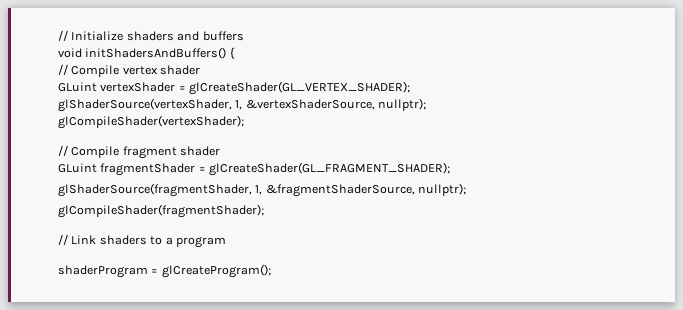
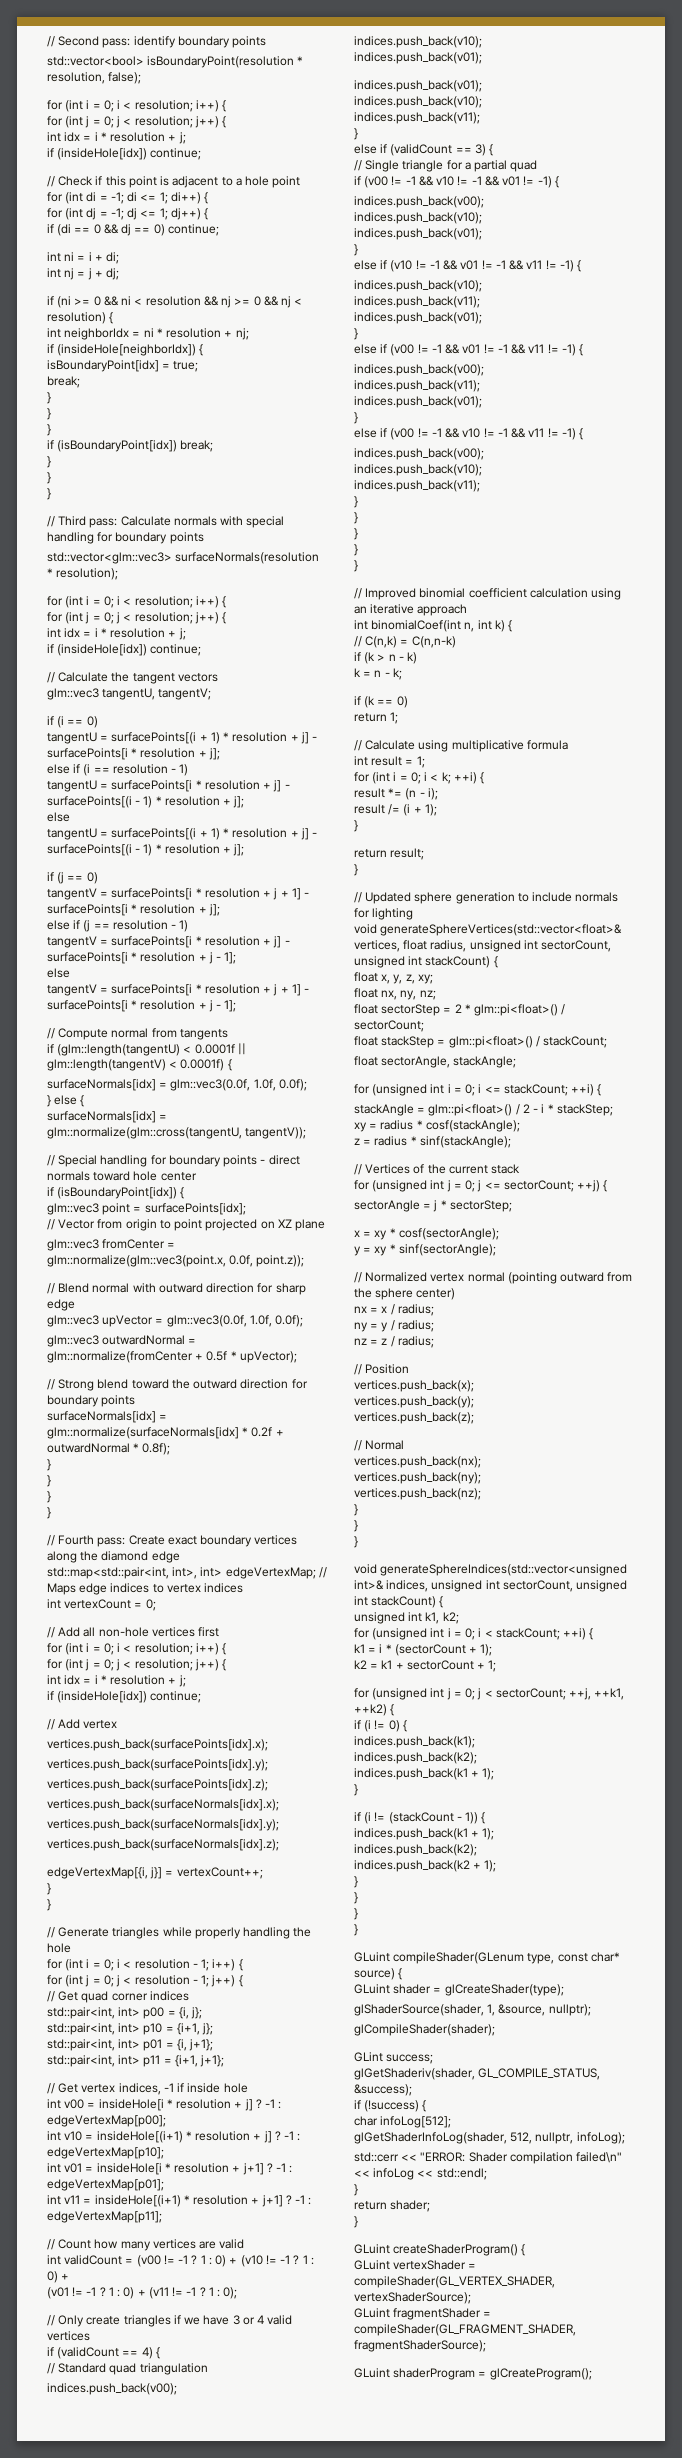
[58,30,244,41] [58,47,235,59] [58,64,201,77] [58,81,411,95] [58,98,427,112] [58,115,244,129] [58,145,221,159] [58,162,451,176] [58,183,467,197] [58,204,264,218] [58,234,226,248] // Initialize shaders and buffers // void initShadersAndBuffers() { // // Compile vertex shader // GLuint vertexShader = glCreateShader(GL_VERTEX_SHADER); // glShaderSource(vertexShader, 1, &vertexShaderSource, nullptr); // glCompileShader(vertexShader); // // Compile fragment shader // GLuint fragmentShader = glCreateShader(GL_FRAGMENT_SHADER); // glShaderSource(fragmentShader, 1, &fragmentShaderSource, nullptr); // glCompileShader(fragmentShader); // // Link shaders to a program // -> [47,36,267,48] [47,56,304,68] [47,72,142,84] [47,100,227,112] [47,116,227,128] [47,132,186,144] [47,148,202,160] [47,176,301,188] [47,192,209,204] [47,208,209,220] [47,224,219,236] [47,252,120,264] [47,268,120,280] [47,296,303,308] [47,312,114,324] [47,328,249,340] [47,344,204,356] [47,360,199,372] [47,376,80,388] [47,392,51,404] [47,408,51,420] [47,424,51,436] [47,440,214,452] [47,456,51,468] [47,472,51,484] [47,488,51,500] [47,516,285,528] [47,532,204,544] [47,552,320,564] [47,568,119,580] [47,596,227,608] [47,612,227,624] [47,628,186,640] [47,644,202,656] [47,672,218,684] [47,688,212,700] [47,716,98,728] [47,732,318,744] [47,748,220,760] [47,764,189,776] [47,780,290,792] [47,796,245,808] [47,812,70,822] [47,828,318,840] [47,844,245,856] [47,872,98,884] [47,888,310,900] [47,904,220,916] [47,920,189,932] [47,936,290,948] [47,952,237,964] [47,968,70,978] [47,984,310,996] [47,1000,237,1012] [47,1028,228,1040] [47,1043,246,1056] [47,1059,232,1071] [47,1079,307,1091] [47,1095,85,1107] [47,1111,168,1123] [47,1127,307,1139] [47,1155,300,1167] [47,1171,197,1181] [47,1187,185,1199] [47,1203,246,1215] [47,1219,326,1231] [47,1239,176,1251] [47,1255,305,1267] [47,1283,306,1295] [47,1299,75,1311] [47,1315,304,1327] [47,1335,197,1347] [47,1351,297,1363] [47,1379,308,1391] [47,1395,136,1407] [47,1411,168,1423] [47,1427,284,1439] [47,1443,171,1455] [47,1459,51,1471] [47,1475,51,1487] [47,1491,51,1503] [47,1507,51,1519] [47,1535,298,1547] [47,1551,180,1563] [47,1567,327,1579] [47,1583,244,1595] [47,1599,156,1611] [47,1627,220,1638] [47,1643,227,1655] [47,1659,227,1671] [47,1675,186,1687] [47,1691,202,1703] [47,1719,118,1730] [47,1739,268,1751] [47,1759,268,1771] [47,1779,268,1791] [47,1799,279,1811] [47,1819,279,1831] [47,1839,279,1851] [47,1867,263,1879] [47,1883,51,1895] [47,1899,51,1911] [47,1927,312,1939] [47,1943,71,1953] [47,1959,243,1971] [47,1975,243,1987] [47,1991,189,2003] [47,2007,203,2019] [47,2023,214,2035] [47,2039,214,2051] [47,2055,225,2067] [47,2083,248,2095] [47,2099,282,2111] [47,2115,166,2127] [47,2131,301,2143] [47,2147,164,2159] [47,2163,293,2175] [47,2179,164,2191] [47,2195,312,2207] [47,2211,162,2223] [47,2239,245,2251] [47,2255,314,2267] [47,2271,70,2283] [47,2287,238,2299] [47,2315,293,2327] [47,2331,90,2341] [47,2347,160,2359] [47,2363,208,2375] [47,2383,177,2395] [354,36,482,48] [354,52,482,64] [354,80,482,92] [354,96,482,108] [354,112,480,124] [354,128,358,140] [354,144,494,156] [354,160,538,172] [354,176,559,188] [354,196,484,208] [354,212,482,224] [354,228,482,240] [354,244,358,256] [354,260,582,272] [354,280,482,292] [354,296,480,308] [354,312,482,324] [354,328,358,340] [354,344,584,356] [354,364,484,376] [354,380,480,392] [354,396,482,408] [354,412,358,424] [354,428,584,440] [354,448,484,460] [354,464,482,476] [354,480,480,492] [354,496,358,508] [354,512,358,524] [354,528,358,540] [354,544,358,556] [354,560,358,572] [354,588,622,600] [354,604,468,616] [354,620,513,632] [354,636,456,648] [354,652,418,664] [354,668,402,680] [354,696,408,708] [354,712,399,724] [354,740,568,752] [354,756,425,768] [354,772,485,784] [354,788,438,800] [354,804,437,816] [354,820,358,832] [354,848,425,860] [354,864,358,876] [354,892,619,904] [354,908,414,920] [354,924,623,936] [354,940,612,952] [354,956,498,968] [354,972,433,984] [354,988,436,1000] [354,1004,566,1016] [354,1020,424,1032] [354,1036,608,1048] [354,1056,517,1068] [354,1084,602,1096] [354,1104,613,1116] [354,1120,520,1132] [354,1136,511,1148] [354,1164,521,1175] [354,1180,608,1192] [354,1200,512,1212] [354,1228,499,1240] [354,1244,496,1256] [354,1272,633,1284] [354,1288,456,1300] [354,1304,434,1316] [354,1320,434,1332] [354,1336,434,1348] [354,1364,410,1375] [354,1380,474,1392] [354,1396,474,1408] [354,1412,474,1424] [354,1440,405,1451] [354,1456,481,1468] [354,1472,481,1484] [354,1488,481,1500] [354,1504,358,1516] [354,1520,358,1532] [354,1536,358,1548] [354,1564,628,1576] [354,1580,628,1592] [354,1596,444,1608] [354,1612,459,1624] [354,1628,594,1640] [354,1644,493,1656] [354,1660,497,1672] [354,1688,625,1700] [354,1704,395,1716] [354,1720,407,1732] [354,1736,475,1748] [354,1752,477,1764] [354,1768,495,1780] [354,1784,358,1796] [354,1812,486,1824] [354,1828,495,1840] [354,1844,477,1856] [354,1860,497,1872] [354,1876,358,1888] [354,1892,358,1904] [354,1908,358,1920] [354,1924,358,1936] [354,1952,620,1964] [354,1968,403,1980] [354,1984,564,1996] [354,2004,591,2016] [354,2024,495,2036] [354,2052,434,2064] [354,2068,601,2080] [354,2084,412,2096] [354,2100,427,2112] [354,2116,452,2128] [354,2132,625,2144] [354,2152,623,2164] [354,2168,487,2180] [354,2184,358,2196] [354,2200,431,2212] [354,2216,358,2228] [354,2244,526,2256] [354,2260,477,2270] [354,2276,555,2288] [354,2292,471,2304] [354,2308,492,2320] [354,2324,576,2336] [354,2340,486,2352] [354,2368,390,2378] // Second pass: identify boundary points // std::vector<bool> isBoundaryPoint(resolution * resolution, false); // for (int i = 0; i < resolution; i++) { // for (int j = 0; j < resolution; j++) { // int idx = i * resolution + j; // if (insideHole[idx]) continue; // // Check if this point is adjacent to a hole point // for (int di = -1; di <= 1; di++) { // for (int dj = -1; dj <= 1; dj++) { // if (di == 0 && dj == 0) continue; // int ni = i + di; // int nj = j + dj; // if (ni >= 0 && ni < resolution && nj >= 0 && nj < resolution) { // int neighborIdx = ni * resolution + nj; // if (insideHole[neighborIdx]) { // isBoundaryPoint[idx] = true; // break; // } // } // } // if (isBoundaryPoint[idx]) break; // } // } // } // // Third pass: Calculate normals with special handling for boundary points // std::vector<glm::vec3> surfaceNormals(resolution * resolution); // for (int i = 0; i < resolution; i++) { // for (int j = 0; j < resolution; j++) { // int idx = i * resolution + j; // if (insideHole[idx]) continue; // // Calculate the tangent vectors // glm::vec3 tangentU, tangentV; // if (i == 0) // tangentU = surfacePoints[(i + 1) * resolution + j] - surfacePoints[i * resolution + j]; // else if (i == resolution - 1) // tangentU = surfacePoints[i * resolution + j] - surfacePoints[(i - 1) * resolution + j]; // else // tangentU = surfacePoints[(i + 1) * resolution + j] - surfacePoints[(i - 1) * resolution + j]; // if (j == 0) // tangentV = surfacePoints[i * resolution + j + 1] - surfacePoints[i * resolution + j]; // else if (j == resolution - 1) // tangentV = surfacePoints[i * resolution + j] - surfacePoints[i * resolution + j - 1]; // else // tangentV = surfacePoints[i * resolution + j + 1] - surfacePoints[i * resolution + j - 1]; // // Compute normal from tangents // if (glm::length(tangentU) < 0.0001f || glm::length(tangentV) < 0.0001f) { // surfaceNormals[idx] = glm::vec3(0.0f, 1.0f, 0.0f); // } else { // surfaceNormals[idx] = glm::normalize(glm::cross(tangentU, tangentV)); // // Special handling for boundary points - direct normals toward hole center // if (isBoundaryPoint[idx]) { // glm::vec3 point = surfacePoints[idx]; // // Vector from origin to point projected on XZ plane // glm::vec3 fromCenter = glm::normalize(glm::vec3(point.x, 0.0f, point.z)); // // Blend normal with outward direction for sharp edge // glm::vec3 upVector = glm::vec3(0.0f, 1.0f, 0.0f); // glm::vec3 outwardNormal = glm::normalize(fromCenter + 0.5f * upVector); // // Strong blend toward the outward direction for boundary points // surfaceNormals[idx] = glm::normalize(surfaceNormals[idx] * 0.2f + outwardNormal * 0.8f); // } // } // } // } // // Fourth pass: Create exact boundary vertices along the diamond edge // std::map<std::pair<int, int>, int> edgeVertexMap; // Maps edge indices to vertex indices // int vertexCount = 0; // // Add all non-hole vertices first // for (int i = 0; i < resolution; i++) { // for (int j = 0; j < resolution; j++) { // int idx = i * resolution + j; // if (insideHole[idx]) continue; // // Add vertex // vertices.push_back(surfacePoints[idx].x); // vertices.push_back(surfacePoints[idx].y); // vertices.push_back(surfacePoints[idx].z); // vertices.push_back(surfaceNormals[idx].x); // vertices.push_back(surfaceNormals[idx].y); // vertices.push_back(surfaceNormals[idx].z); // edgeVertexMap[{i, j}] = vertexCount++; // } // } // // Generate triangles while properly handling the hole // for (int i = 0; i < resolution - 1; i++) { // for (int j = 0; j < resolution - 1; j++) { // // Get quad corner indices // std::pair<int, int> p00 = {i, j}; // std::pair<int, int> p10 = {i+1, j}; // std::pair<int, int> p01 = {i, j+1}; // std::pair<int, int> p11 = {i+1, j+1}; // // Get vertex indices, -1 if inside hole // int v00 = insideHole[i * resolution + j] ? -1 : edgeVertexMap[p00]; // int v10 = insideHole[(i+1) * resolution + j] ? -1 : edgeVertexMap[p10]; // int v01 = insideHole[i * resolution + j+1] ? -1 : edgeVertexMap[p01]; // int v11 = insideHole[(i+1) * resolution + j+1] ? -1 : edgeVertexMap[p11]; // // Count how many vertices are valid // int validCount = (v00 != -1 ? 1 : 0) + (v10 != -1 ? 1 : 0) + // (v01 != -1 ? 1 : 0) + (v11 != -1 ? 1 : 0); // // Only create triangles if we have 3 or 4 valid vertices // if (validCount == 4) { // // Standard quad triangulation // indices.push_back(v00); // indices.push_back(v10); // indices.push_back(v01); // indices.push_back(v01); // indices.push_back(v10); // indices.push_back(v11); // } // else if (validCount == 3) { // // Single triangle for a partial quad // if (v00 != -1 && v10 != -1 && v01 != -1) { // indices.push_back(v00); // indices.push_back(v10); // indices.push_back(v01); // } // else if (v10 != -1 && v01 != -1 && v11 != -1) { // indices.push_back(v10); // indices.push_back(v11); // indices.push_back(v01); // } // else if (v00 != -1 && v01 != -1 && v11 != -1) { // indices.push_back(v00); // indices.push_back(v11); // indices.push_back(v01); // } // else if (v00 != -1 && v10 != -1 && v11 != -1) { // indices.push_back(v00); // indices.push_back(v10); // indices.push_back(v11); // } // } // } // } // } // // Improved binomial coefficient calculation using an iterative approach // int binomialCoef(int n, int k) { // // C(n,k) = C(n,n-k) // if (k > n - k) // k = n - k; // if (k == 0) // return 1; // // Calculate using multiplicative formula // int result = 1; // for (int i = 0; i < k; ++i) { // result *= (n - i); // result /= (i + 1); // } // return result; // } // // Updated sphere generation to include normals for lighting // void generateSphereVertices(std::vector<float>& vertices, float radius, unsigned int sectorCount, unsigned int stackCount) { // float x, y, z, xy; // float nx, ny, nz; // float sectorStep = 2 * glm::pi<float>() / sectorCount; // float stackStep = glm::pi<float>() / stackCount; // float sectorAngle, stackAngle; // for (unsigned int i = 0; i <= stackCount; ++i) { // stackAngle = glm::pi<float>() / 2 - i * stackStep; // xy = radius * cosf(stackAngle); // z = radius * sinf(stackAngle); // // Vertices of the current stack // for (unsigned int j = 0; j <= sectorCount; ++j) { // sectorAngle = j * sectorStep; // x = xy * cosf(sectorAngle); // y = xy * sinf(sectorAngle); // // Normalized vertex normal (pointing outward from the sphere center) // nx = x / radius; // ny = y / radius; // nz = z / radius; // // Position // vertices.push_back(x); // vertices.push_back(y); // vertices.push_back(z); // // Normal // vertices.push_back(nx); // vertices.push_back(ny); // vertices.push_back(nz); // } // } // } // void generateSphereIndices(std::vector<unsigned int>& indices, unsigned int sectorCount, unsigned int stackCount) { // unsigned int k1, k2; // for (unsigned int i = 0; i < stackCount; ++i) { // k1 = i * (sectorCount + 1); // k2 = k1 + sectorCount + 1; // for (unsigned int j = 0; j < sectorCount; ++j, ++k1, ++k2) { // if (i != 0) { // indices.push_back(k1); // indices.push_back(k2); // indices.push_back(k1 + 1); // } // if (i != (stackCount - 1)) { // indices.push_back(k1 + 1); // indices.push_back(k2); // indices.push_back(k2 + 1); // } // } // } // } // GLuint compileShader(GLenum type, const char* source) { // GLuint shader = glCreateShader(type); // glShaderSource(shader, 1, &source, nullptr); // glCompileShader(shader); // GLint success; // glGetShaderiv(shader, GL_COMPILE_STATUS, &success); // if (!success) { // char infoLog[512]; // glGetShaderInfoLog(shader, 512, nullptr, infoLog); // std::cerr << "ERROR: Shader compilation failed\n" << infoLog << std::endl; // } // return shader; // } // GLuint createShaderProgram() { // GLuint vertexShader = compileShader(GL_VERTEX_SHADER, vertexShaderSource); // GLuint fragmentShader = compileShader(GL_FRAGMENT_SHADER, fragmentShaderSource); // GLuint

